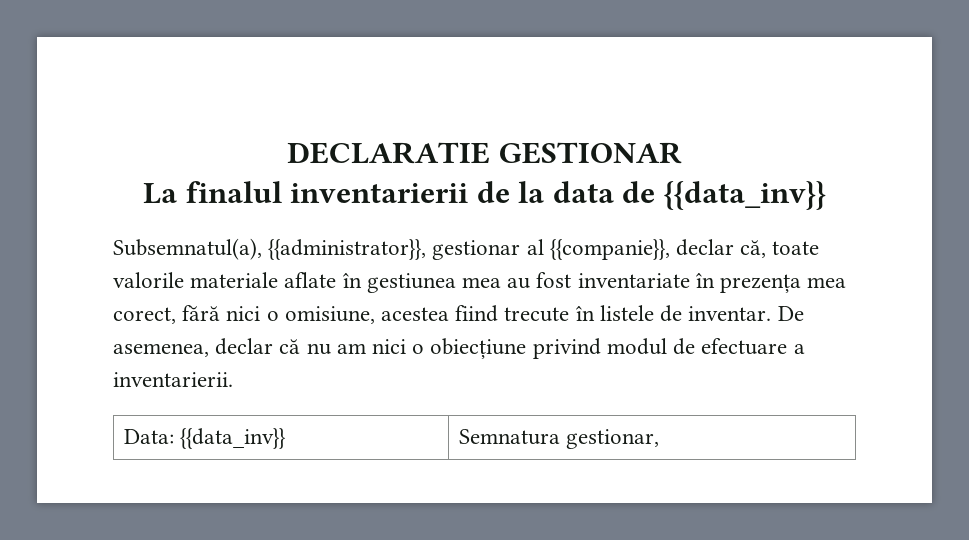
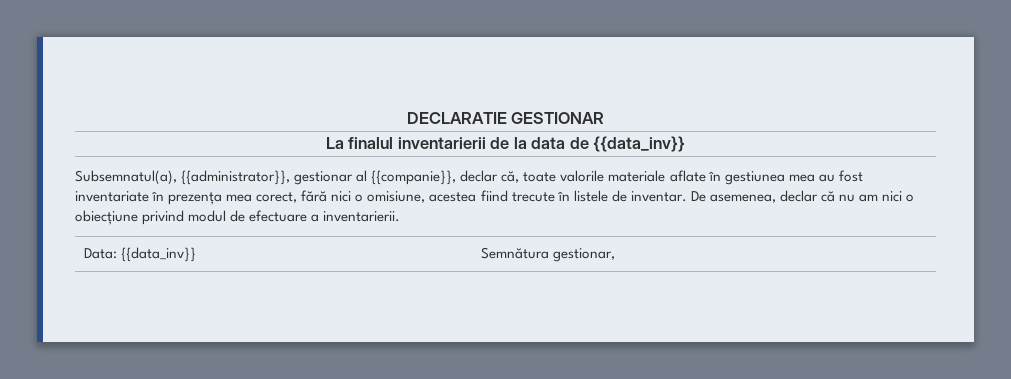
[459,429,561,445] Semnatura -> [481,247,550,259] Semnătura

